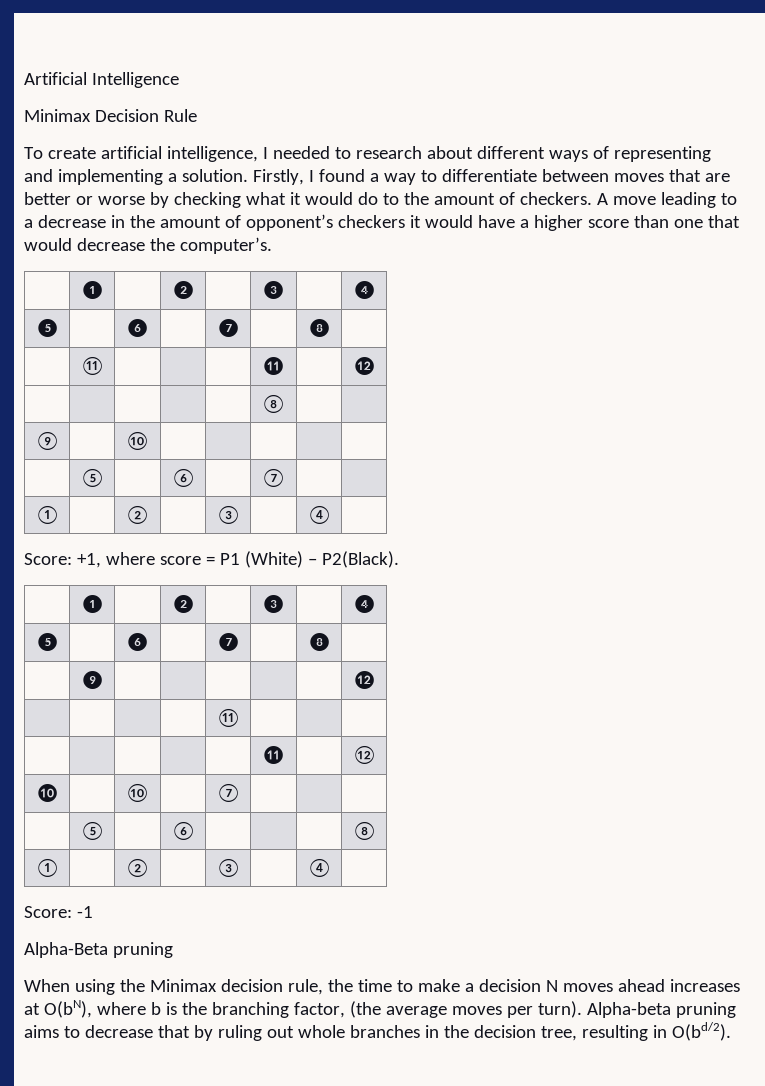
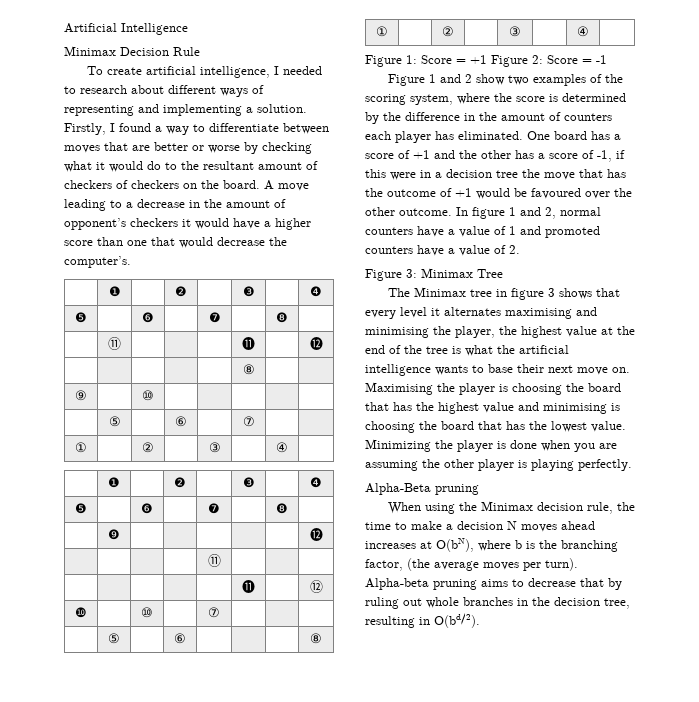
[433,192,592,205] amount of checkers. -> [203,161,318,170] [64,180,260,189] resultant amount of checkers of checkers on the board.
[24,551,399,568] // Score: +1, where score = P1 (White) – P2(Black). -> (288, 447) none
[24,906,93,918] Score: -1 -> [365,55,607,67] [387,74,623,86] [365,93,626,105] [365,112,612,124] [365,131,621,143] [365,150,625,162] [365,169,626,180] [365,188,632,199] [365,207,601,219] [365,226,600,238] [365,245,520,256] [365,268,503,281] [387,287,620,300] [365,307,597,319] [365,326,635,338] [365,345,569,356] [365,364,630,376] [365,382,621,395] [365,402,620,414] [365,421,626,433] [365,439,617,452] [365,459,632,471] Figure 1: Score = +1 Figure 2: Score = -1 // Figure 1 and 2 show two examples of the scoring system, where the score is determined by the difference in the amount of counters each player has eliminated. One board has a score of +1 and the other has a score of -1, if this were in a decision tree the move that has the outcome of +1 would be favoured over the other outcome. In figure 1 and 2, normal counters have a value of 1 and promoted counters have a value of 2. // Figure 3: Minimax Tree // The Minimax tree in figure 3 shows that every level it alternates maximising and minimising the player, the highest value at the end of the tree is what the artificial intelligence wants to base their next move on. Maximising the player is choosing the board that has the highest value and minimising is choosing the board that has the lowest value. Minimizing the player is done when you are assuming the other player is playing perfectly.

